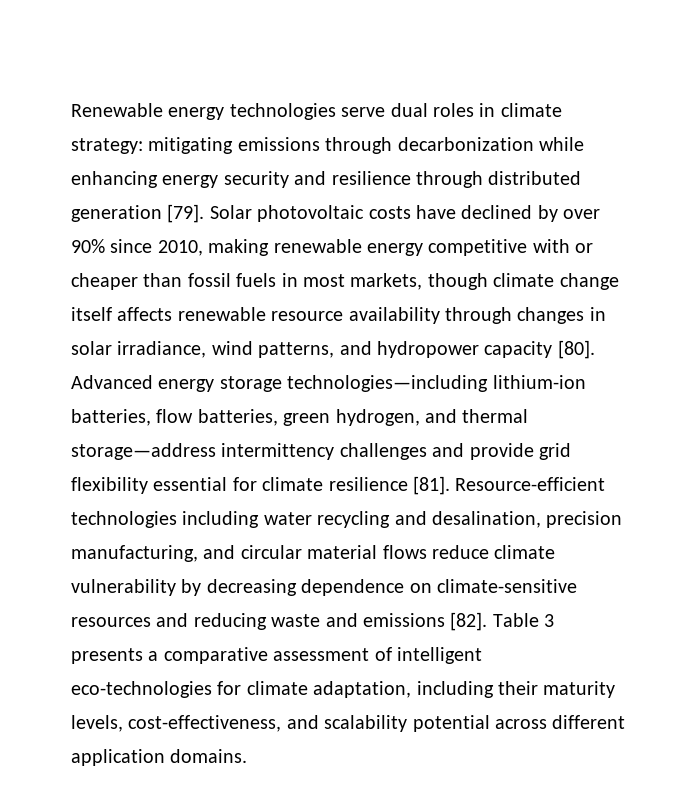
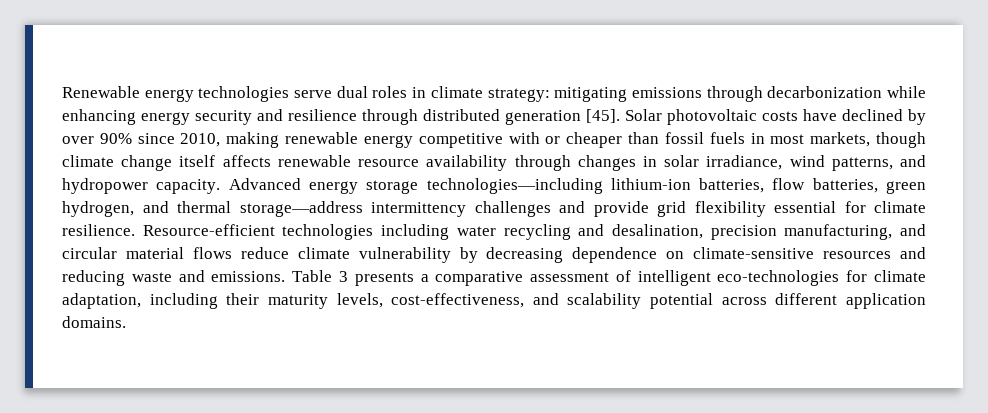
[167,204,205,223] [79]. -> [586,109,620,123] [45].
[484,340,595,359] capacity [80]. -> [156,179,221,194] capacity.
[328,476,450,495] resilience [81]. -> [62,224,135,236] resilience.
[363,612,488,631] emissions [82]. -> [211,271,286,282] emissions.

